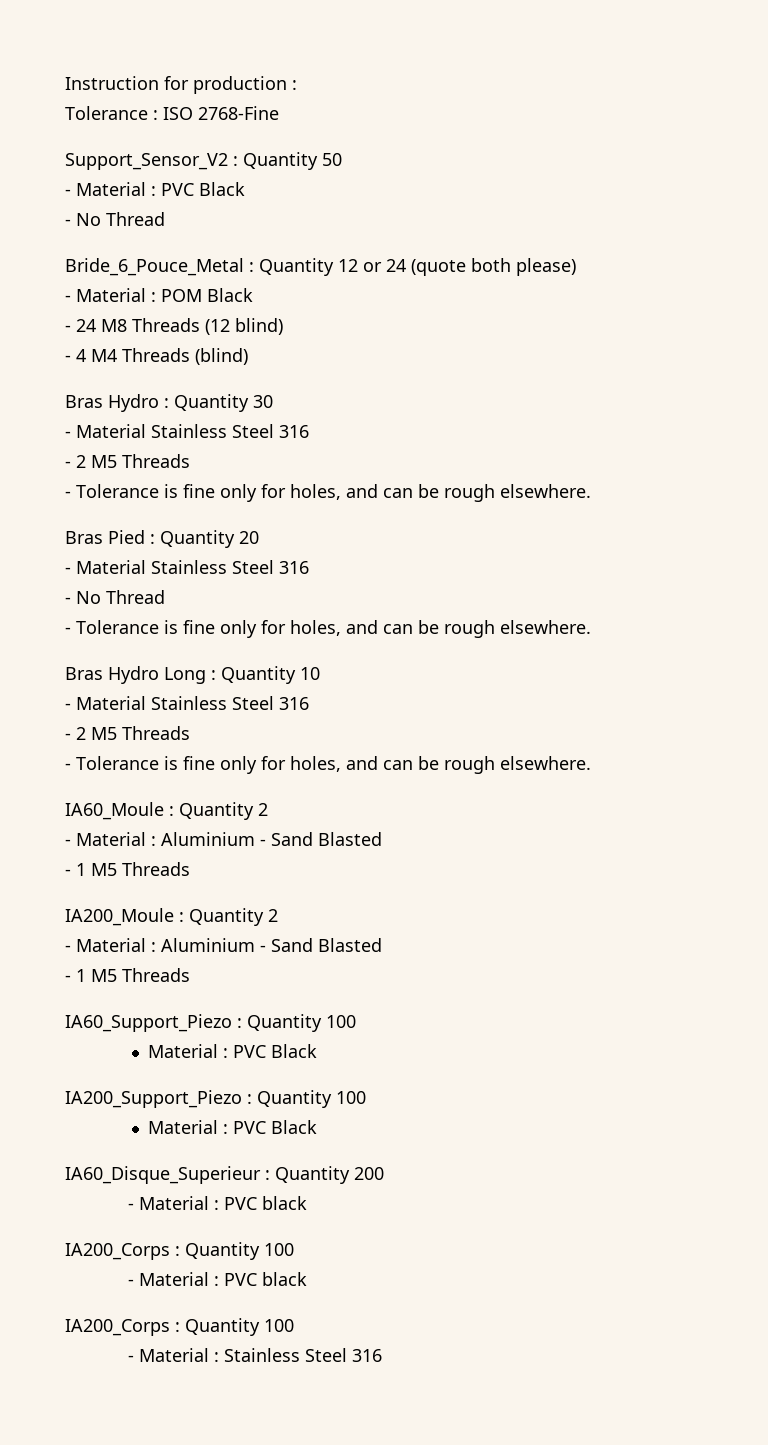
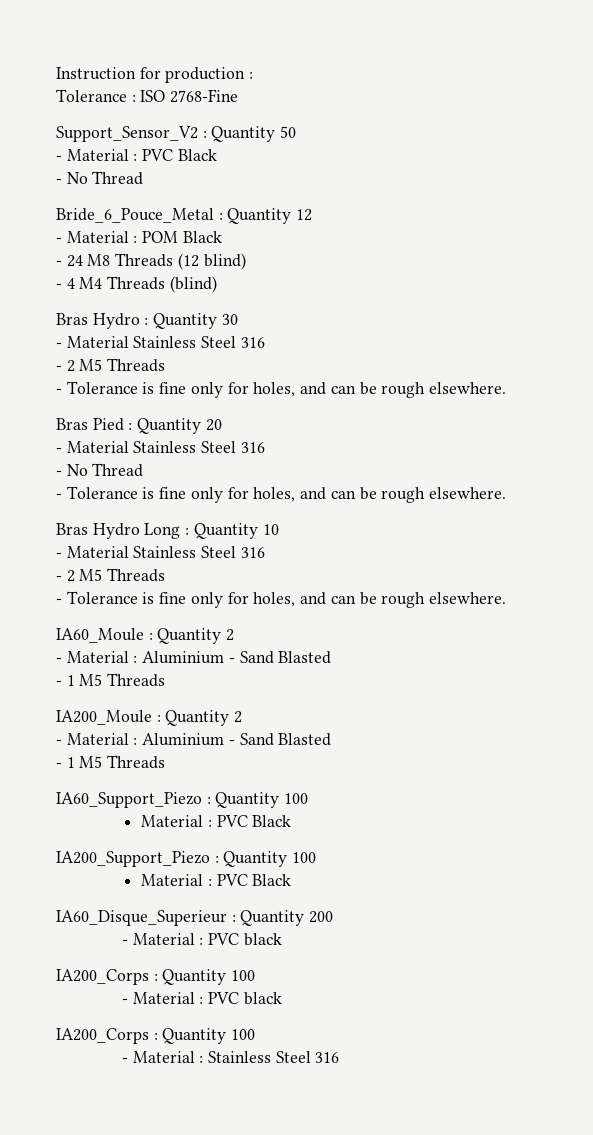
[363,258,576,276] or 24 (quote both please) -> (313, 215) none

